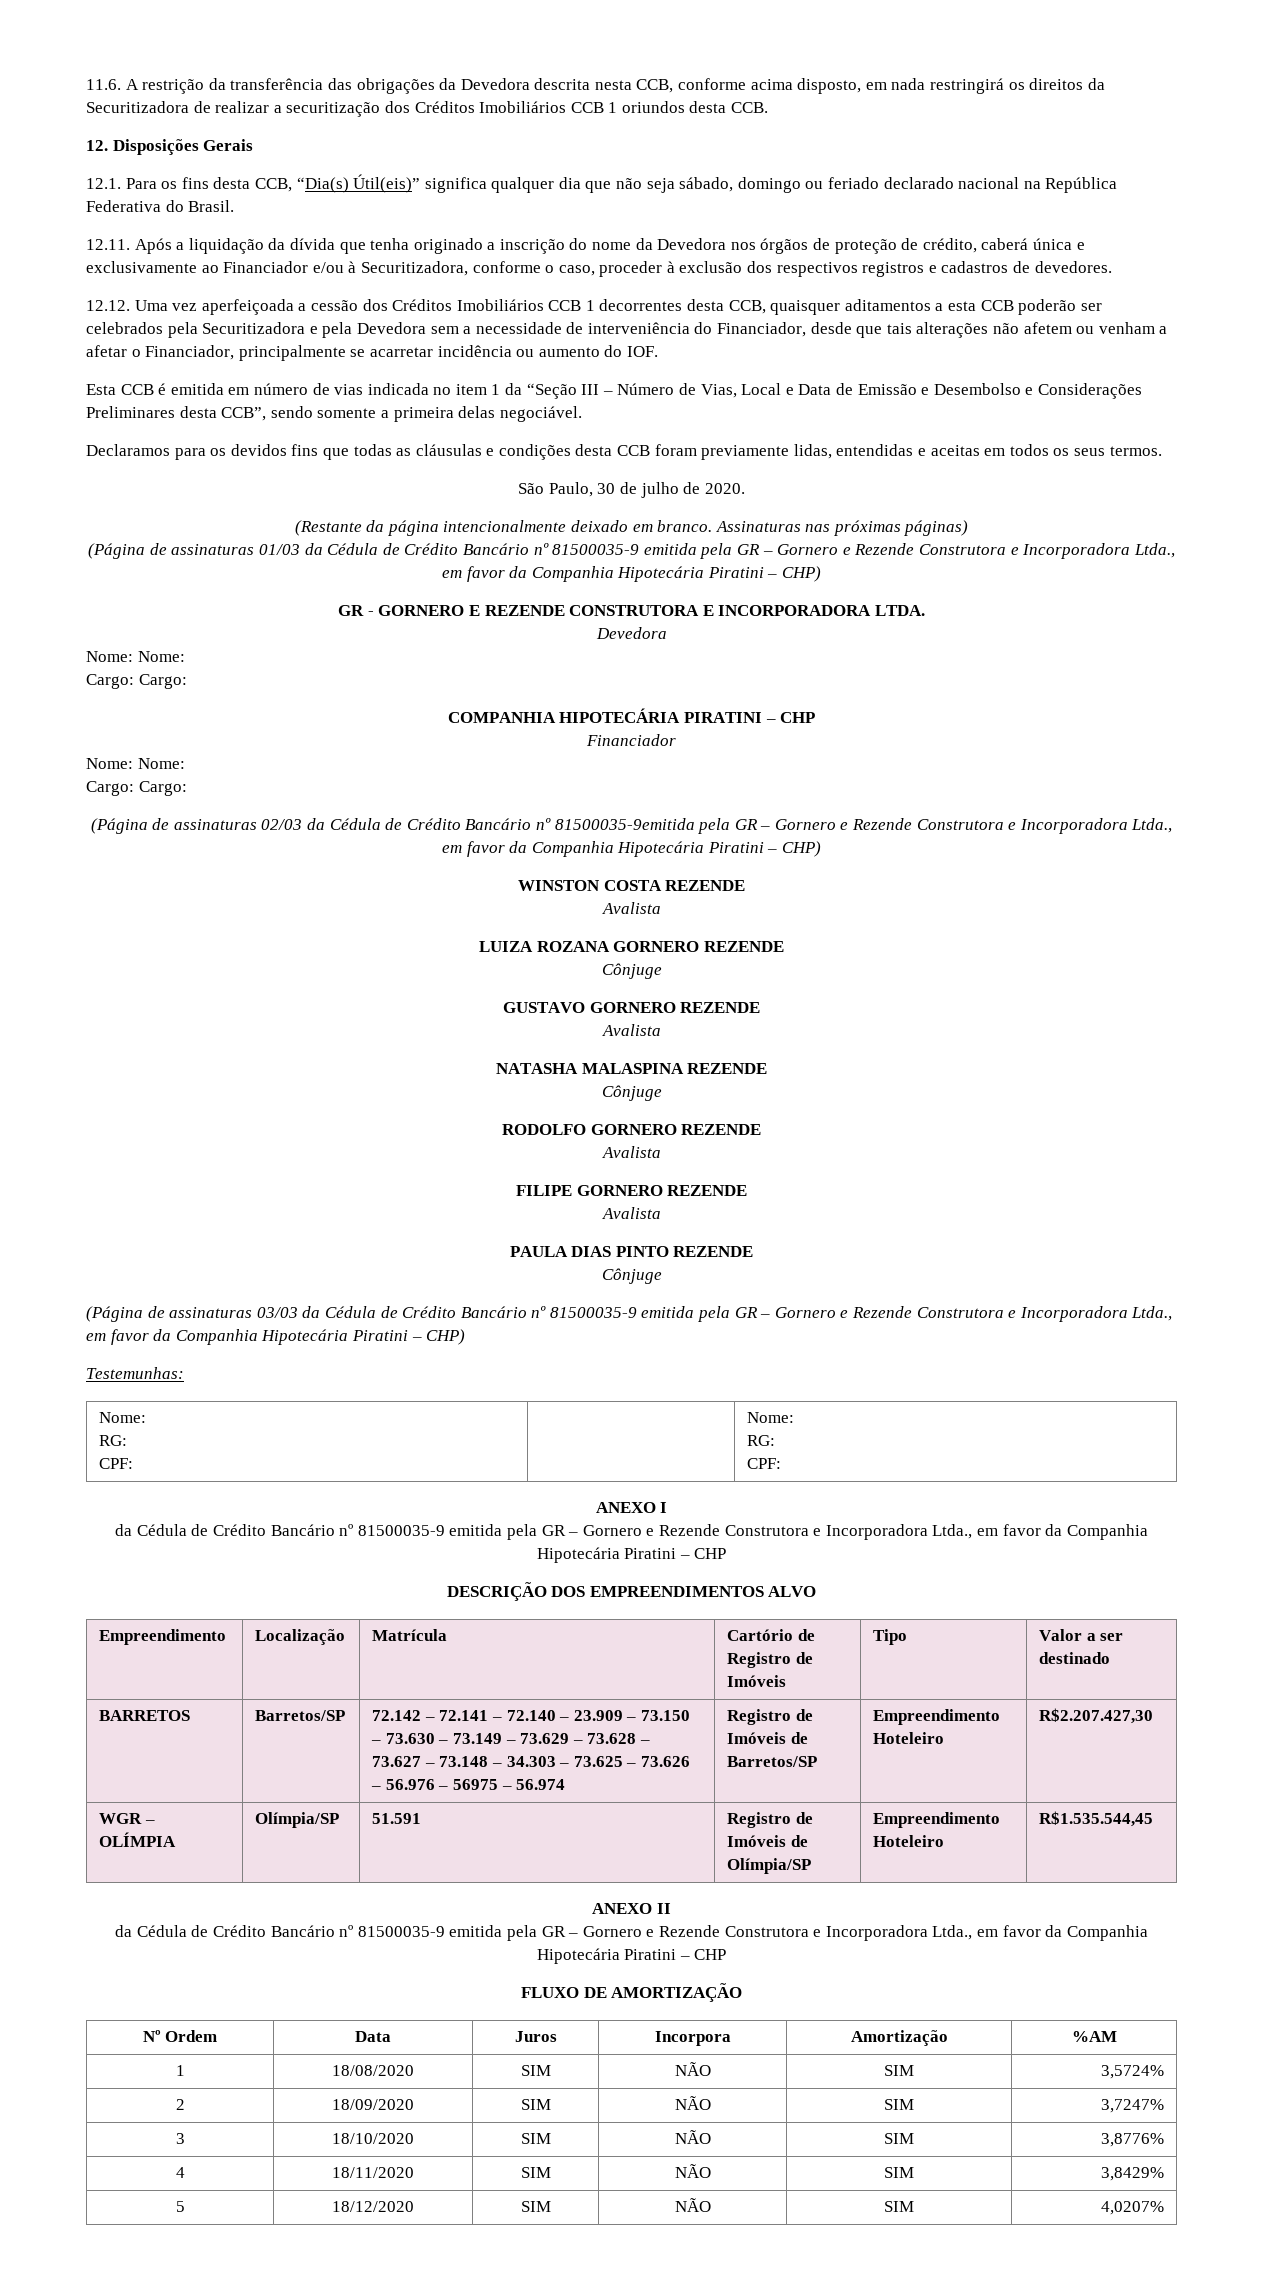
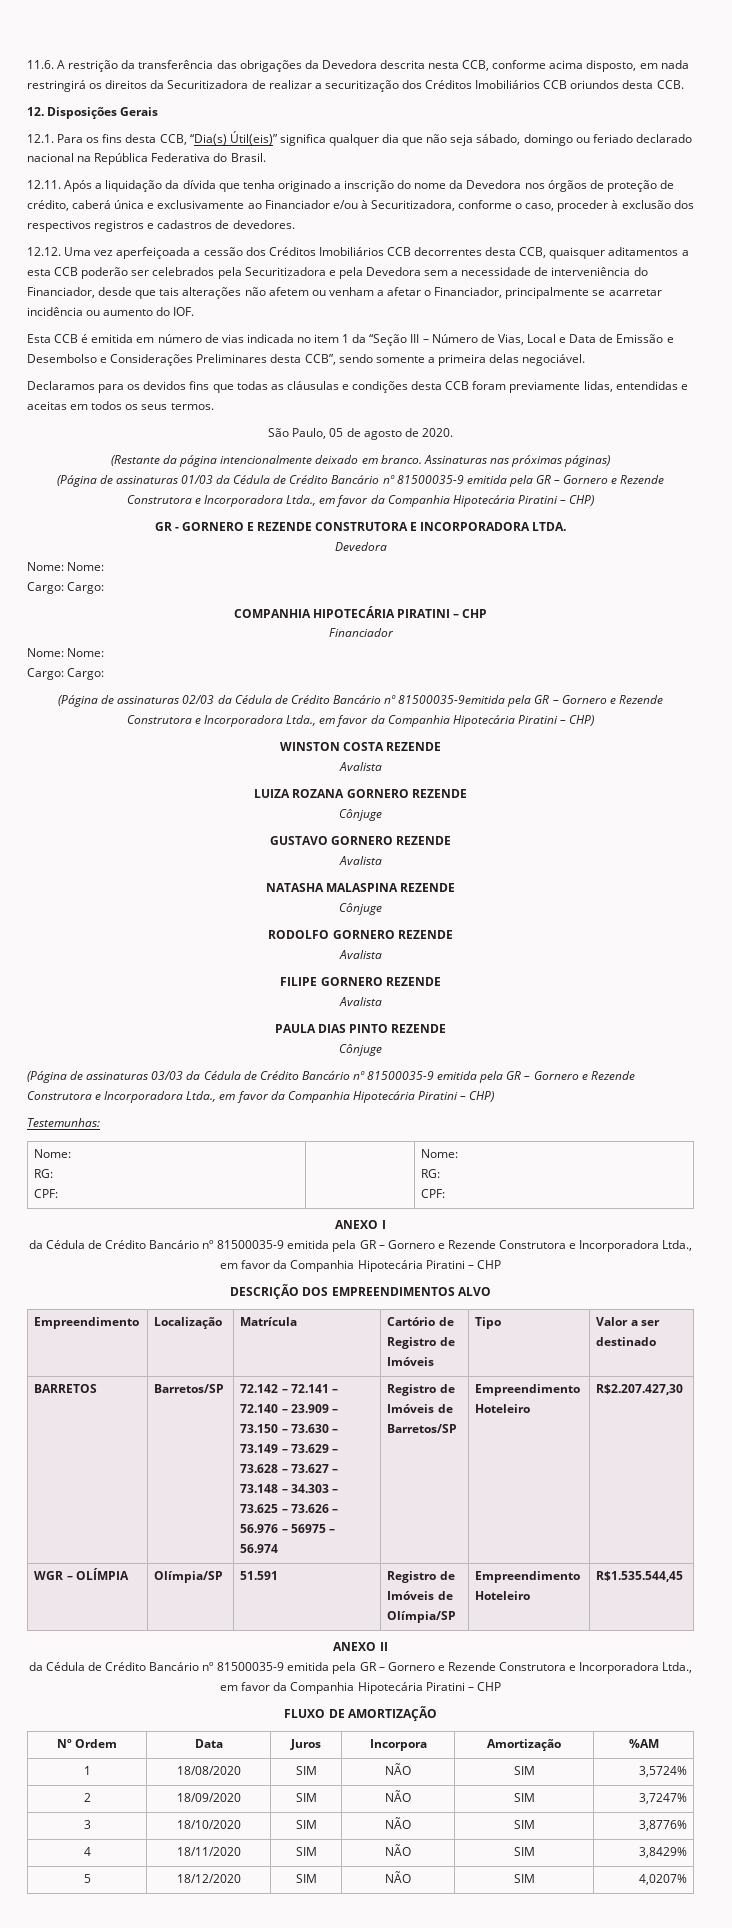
[608,102,618,113] 1 -> (568, 84) none
[585,300,595,311] 1 -> (411, 251) none
[597,482,679,498] 30 de julho -> [329,428,402,440] 05 de agosto

